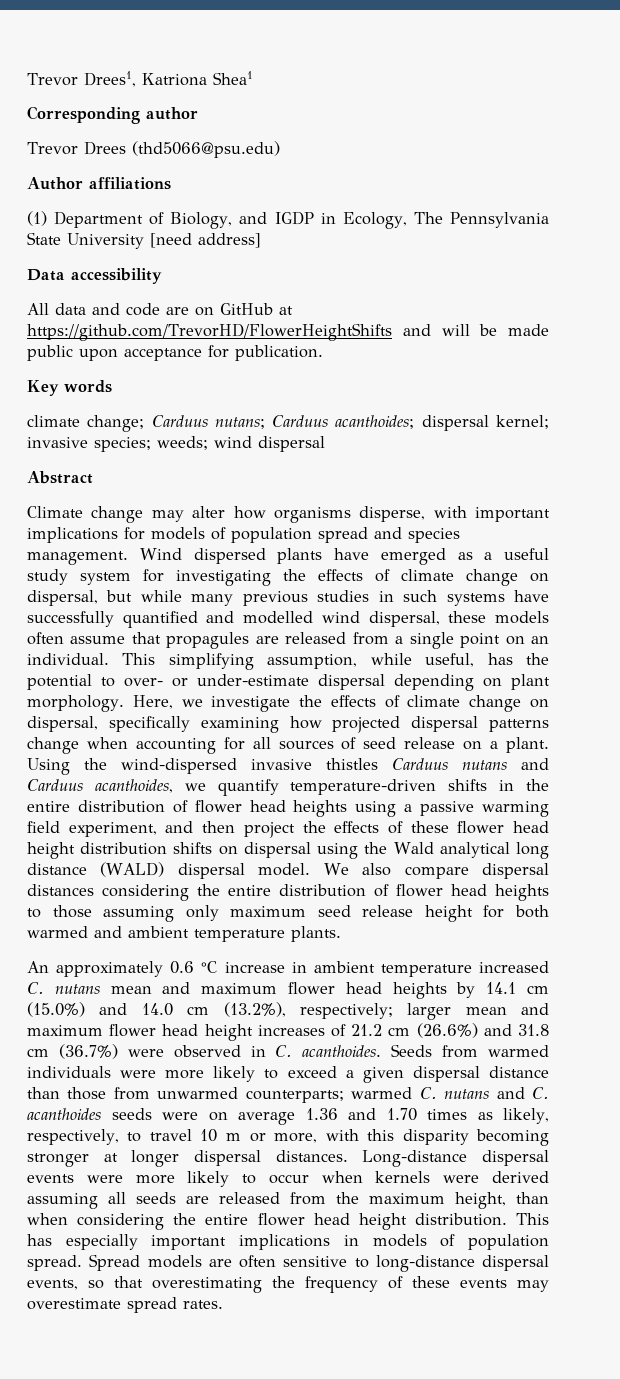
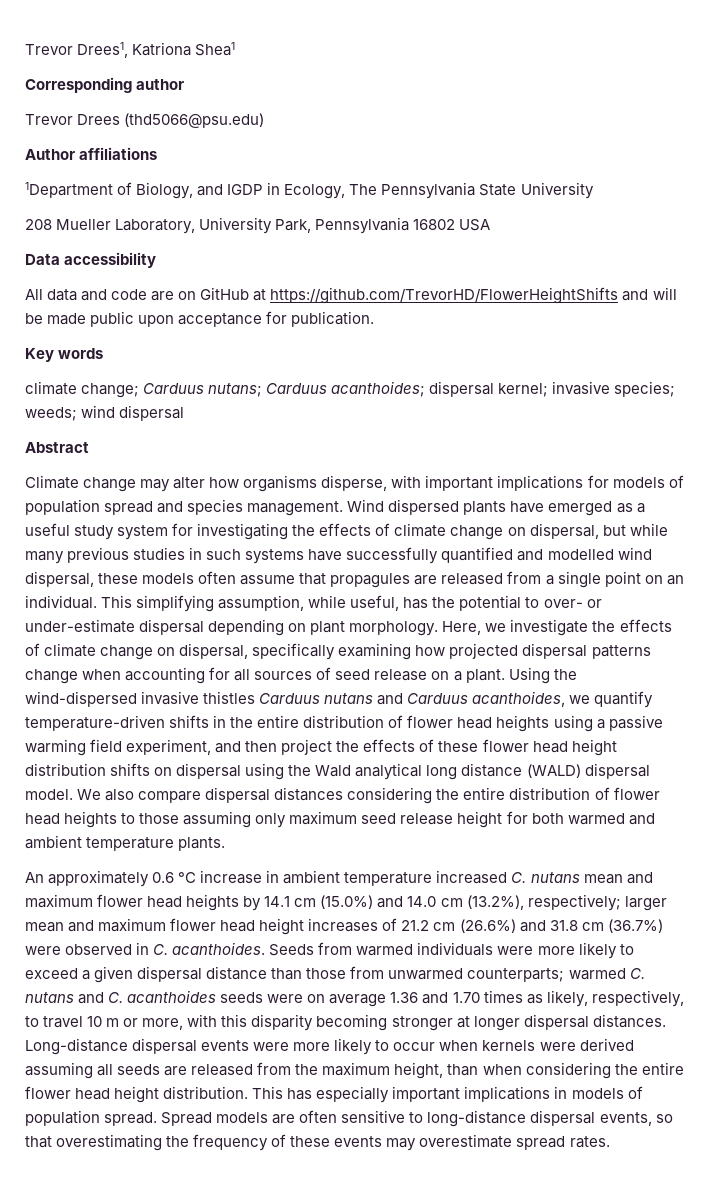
[27,211,144,228] (1) Department -> [25,182,113,198] 1Department
[150,233,261,248] [need address] -> [25,217,491,234] // 208 Mueller Laboratory, University Park, Pennsylvania 16802 USA

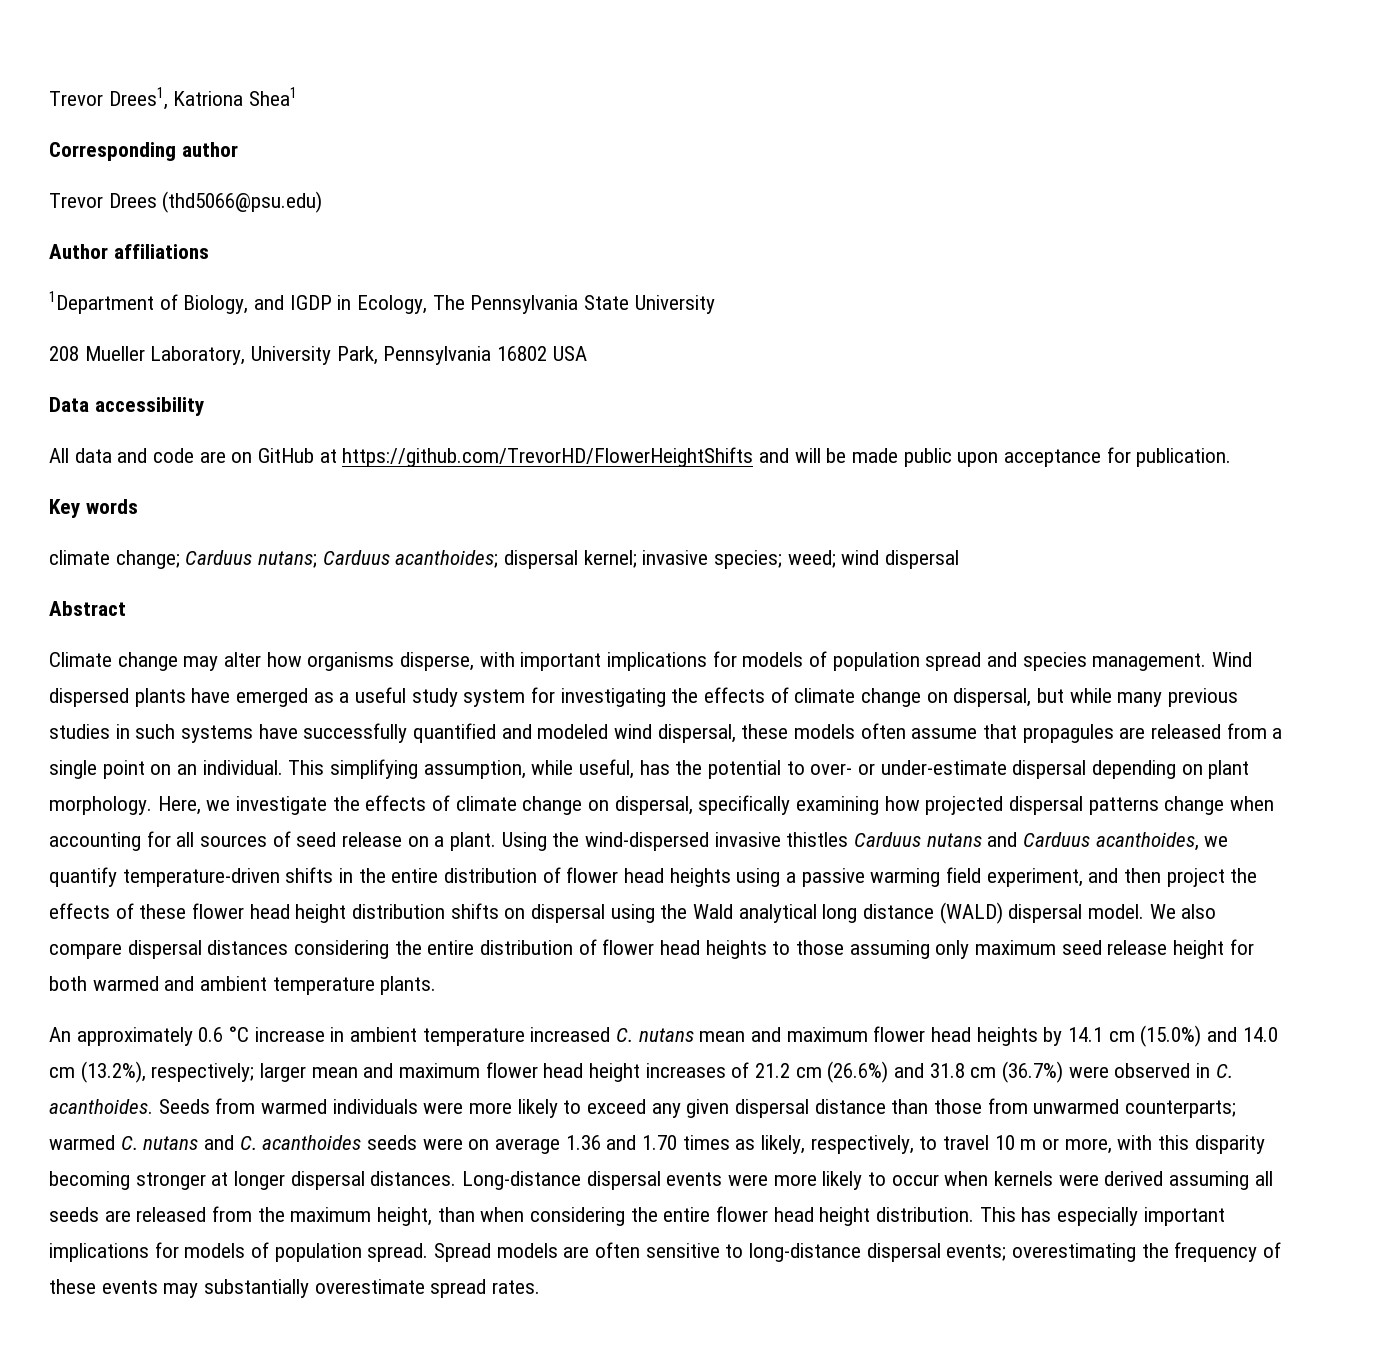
[25,407,77,421] weeds; -> [787,550,836,568] weed;
[547,549,614,560] modelled -> [537,724,609,739] modeled
[82,970,91,980] a -> [651,1103,681,1118] any
[554,1086,568,1099] in -> [154,1242,179,1258] for
[599,1112,673,1126] [25,1136,52,1148] events, so that -> [946,1244,1007,1261] events;
(417, 1144) none -> [204,1279,310,1298] substantially

